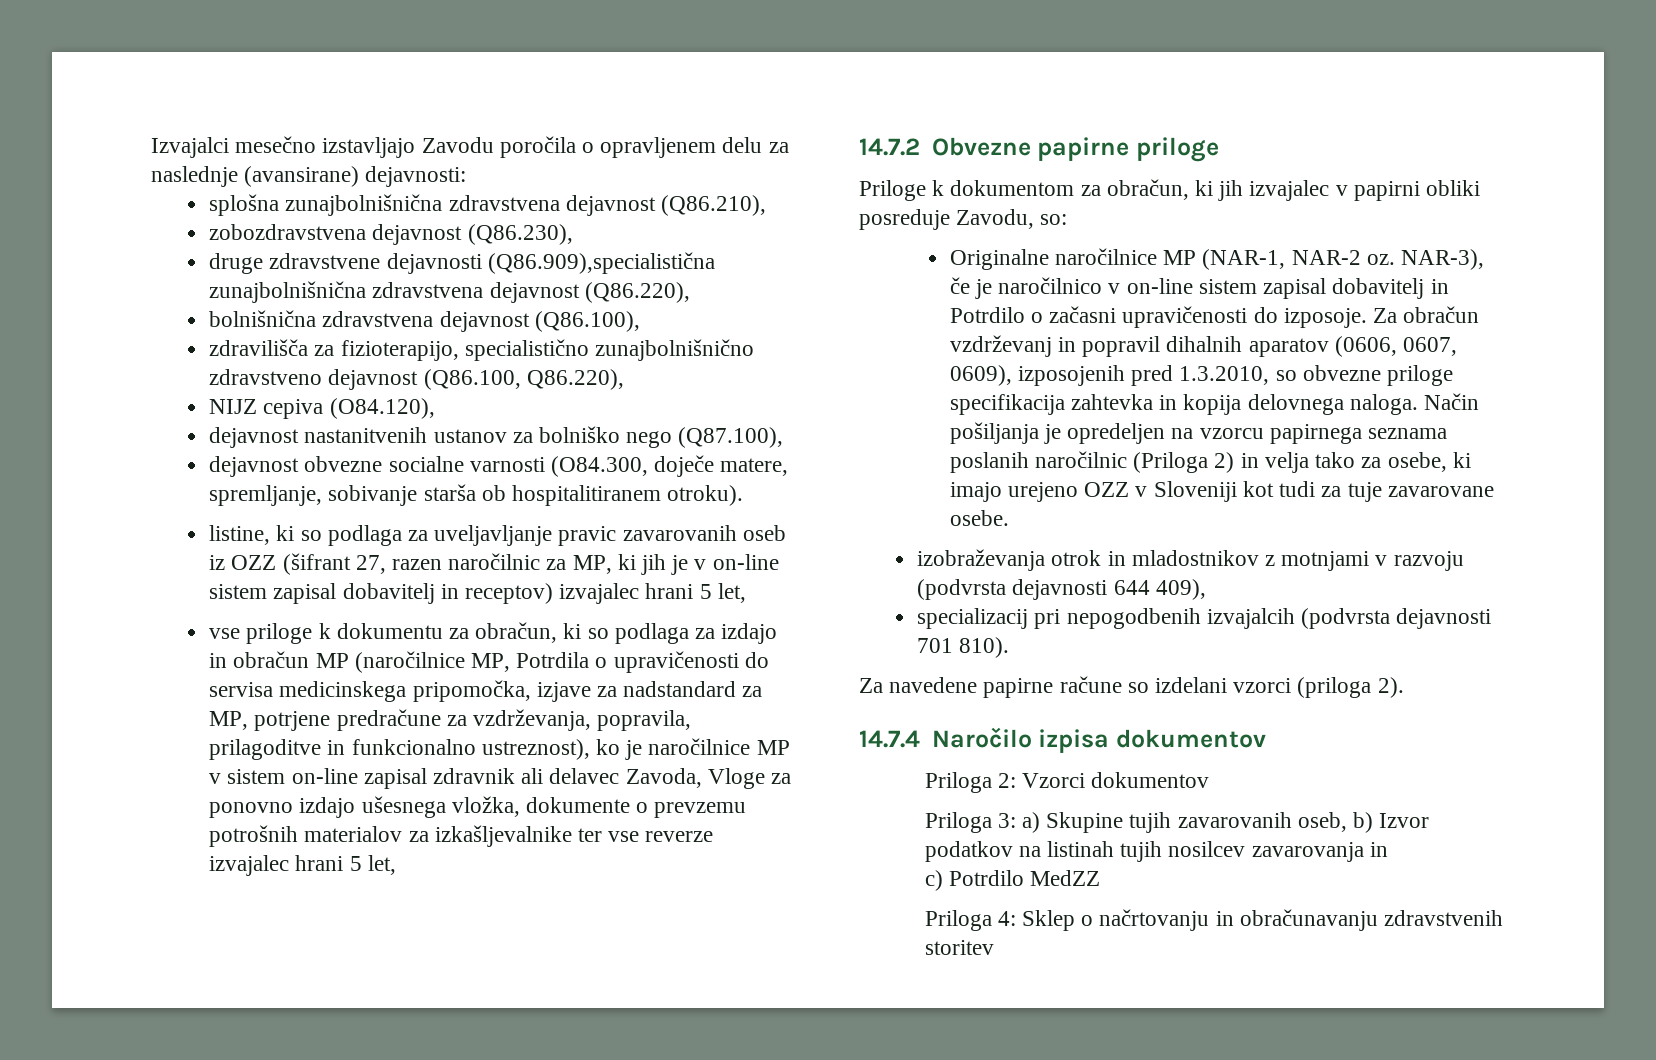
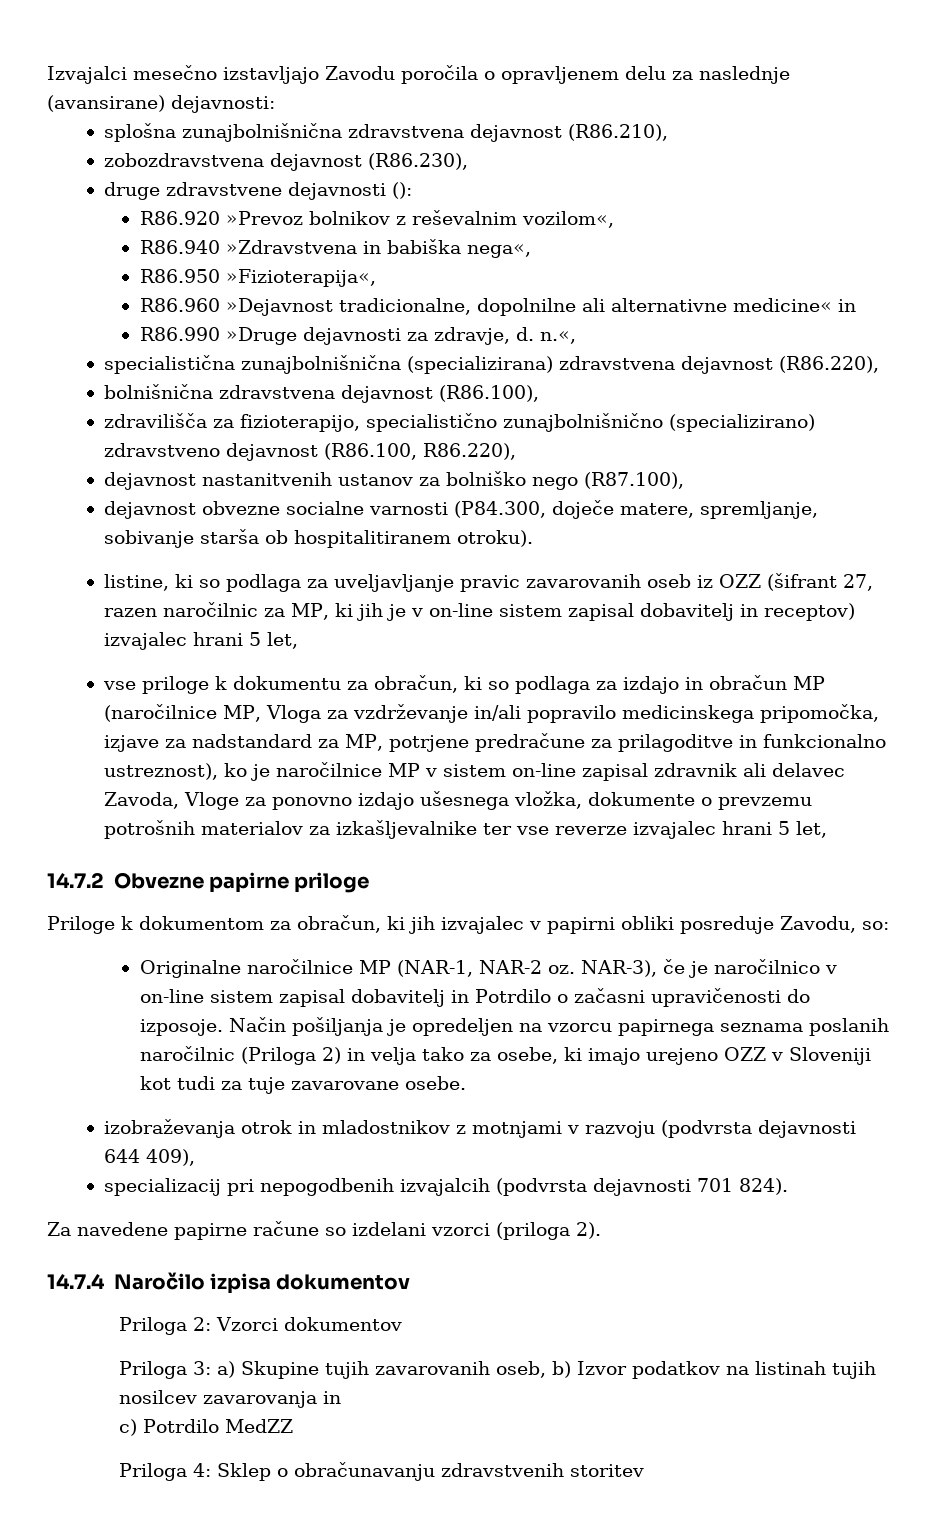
[660,195,766,216] (Q86.210), -> [567,124,668,141] (R86.210),
[467,224,573,245] (Q86.230), -> [367,153,468,170] (R86.230),
[487,252,715,274] [209,281,690,303] (Q86.909),specialistična zunajbolnišnična zdravstvena dejavnost (Q86.220), -> [391,182,412,199] [139,210,614,228] [139,239,531,258] [139,269,376,287] [139,298,856,316] [139,327,576,345] [103,355,879,374] (): // R86.920 »Prevoz bolnikov z reševalnim vozilom«, // R86.940 »Zdravstvena in babiška nega«, // R86.950 »Fizioterapija«, // R86.960 »Dejavnost tradicionalne, dopolnilne ali alternativne medicine« in // R86.990 »Druge dejavnosti za zdravje, d. n.«, // specialistična zunajbolnišnična (specializirana) zdravstvena dejavnost (R86.220),
[534,311,640,332] (Q86.100), -> [438,385,539,402] (R86.100),
(754, 350) none -> [668,414,815,432] (specializirano)
[423,369,624,390] [209,398,435,419] (Q86.100, Q86.220), // NIJZ cepiva (O84.120), -> [323,443,516,460] (R86.100, R86.220),
[678,427,784,448] (Q87.100), -> [583,472,684,489] (R87.100),
[550,456,648,477] (O84.300, -> [453,501,546,518] (P84.300,
[516,651,769,673] [209,682,274,697] Potrdila o upravičenosti do servisa -> [265,704,616,723] Vloga za vzdrževanje in/ali popravilo
[472,709,692,731] vzdrževanja, popravila, -> (612, 743) none
[1373,306,1480,323] [949,335,1458,357] [949,365,1454,386] [949,394,1418,415] Za obračun vzdrževanj in popravil dihalnih aparatov (0606, 0607, 0609), izposojenih pred 1.3.2010, so obvezne priloge specifikacija zahtevka in kopija delovnega naloga. -> (223, 1027) none
[959,637,1010,658] 810). -> [738,1178,788,1195] 824).
[1099,909,1234,931] načrtovanju in -> (288, 1472) none

